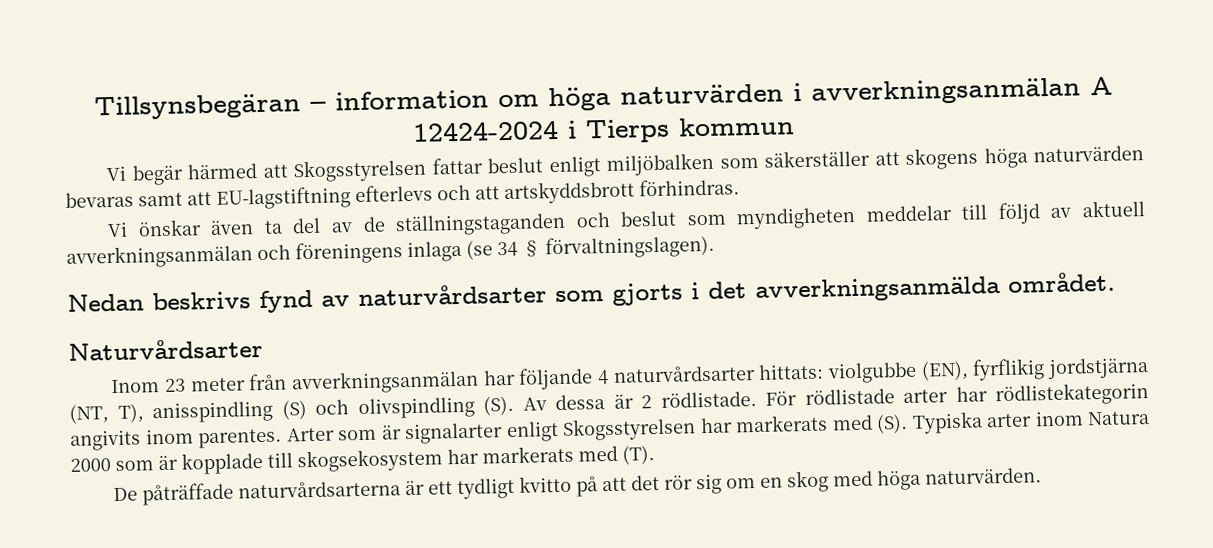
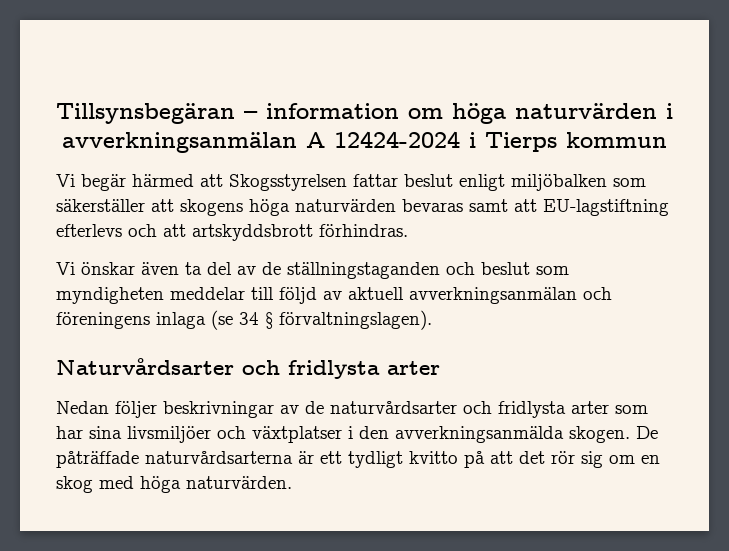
[67,271,1116,314] [68,337,263,361] [111,357,1149,395] [69,382,1149,424] [70,410,1150,451] [70,445,655,475] Nedan beskrivs fynd av naturvårdsarter som gjorts i det avverkningsanmälda området. // Naturvårdsarter // Inom 23 meter från avverkningsanmälan har följande 4 naturvårdsarter hittats: violgubbe (EN), fyrflikig jordstjärna (NT, T), anisspindling (S) och olivspindling (S). Av dessa är 2 rödlistade. För rödlistade arter har rödlistekategorin angivits inom parentes. Arter som är signalarter enligt Skogsstyrelsen har markerats med (S). Typiska arter inom Natura 2000 som är kopplade till skogsekosystem har markerats med (T). // -> [56,358,440,379] [56,401,648,418] [56,426,630,443] Naturvårdsarter och fridlysta arter // Nedan följer beskrivningar av de naturvårdsarter och fridlysta arter som har sina livsmiljöer och växtplatser i den avverkningsanmälda skogen.

